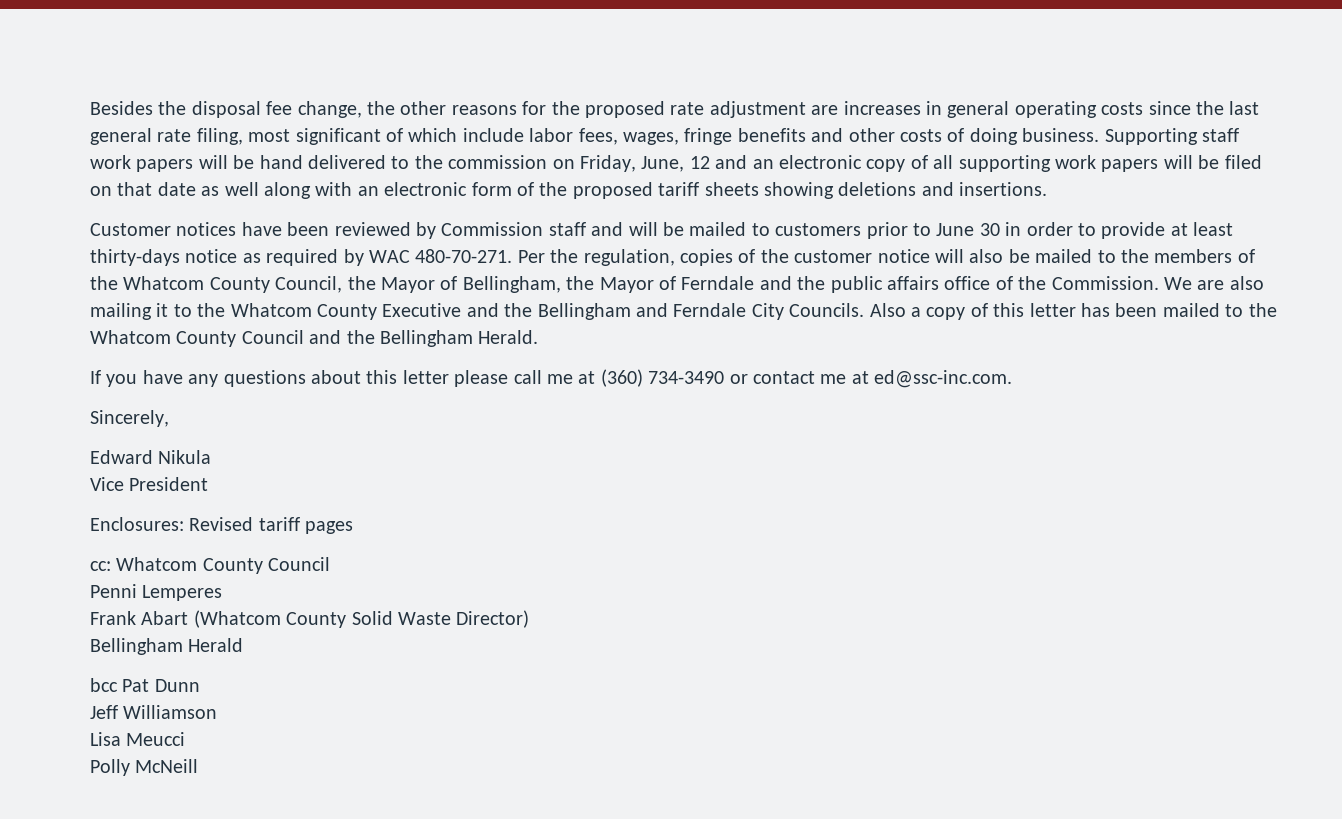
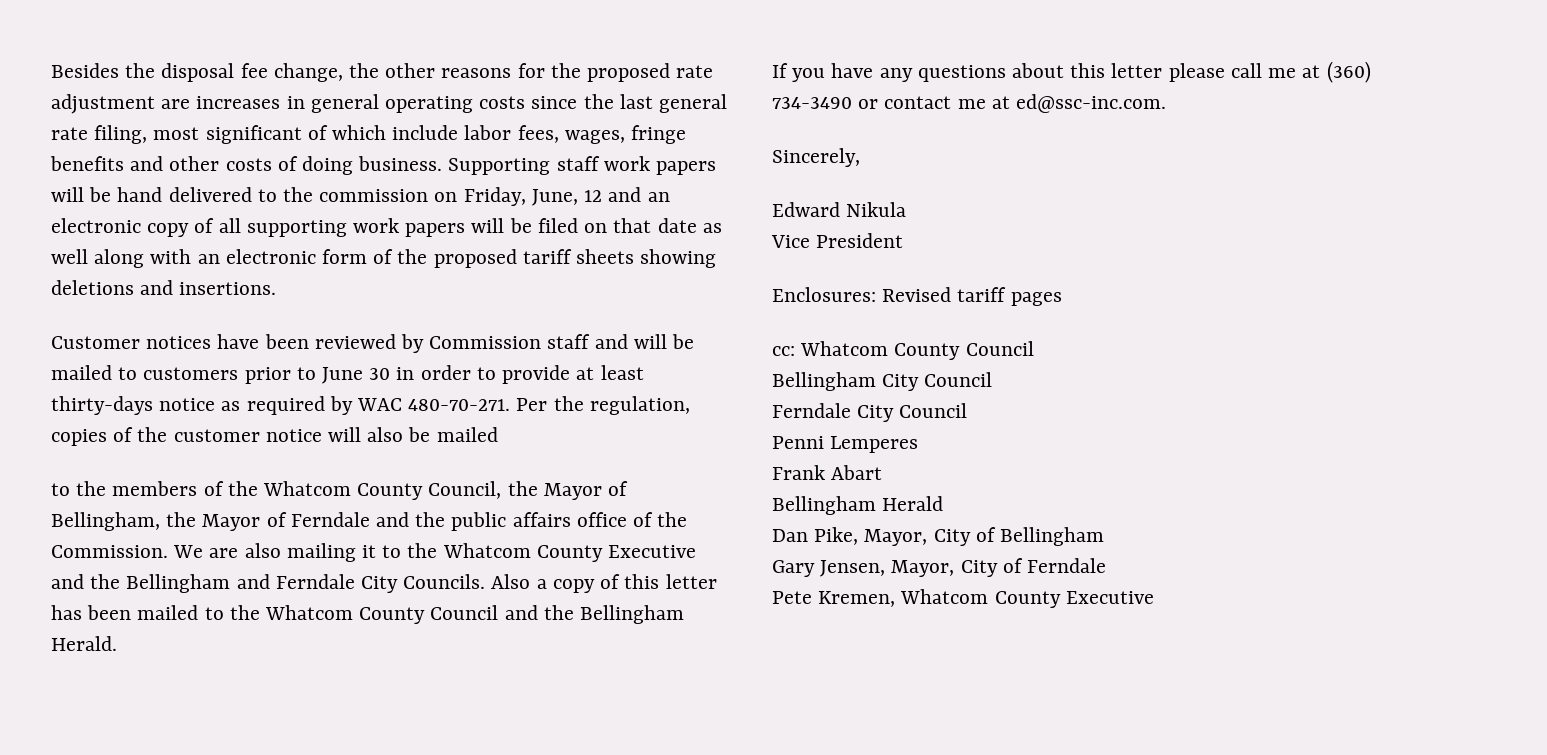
(1093, 256) none -> (498, 434) //
[90,584,223,601] [90,610,530,628] [90,638,244,655] [90,678,200,692] [90,705,218,719] [90,732,186,746] [90,759,199,776] Penni Lemperes // Frank Abart (Whatcom County Solid Waste Director) // Bellingham Herald // bcc Pat Dunn // Jeff Williamson // Lisa Meucci // Polly McNeill -> [772,372,993,391] [772,403,968,422] [772,436,919,453] [772,465,883,480] [772,496,944,515] [772,527,1105,546] [772,558,1107,577] [772,589,1154,608] Bellingham City Council // Ferndale City Council // Penni Lemperes // Frank Abart // Bellingham Herald // Dan Pike, Mayor, City of Bellingham // Gary Jensen, Mayor, City of Ferndale // Pete Kremen, Whatcom County Executive

